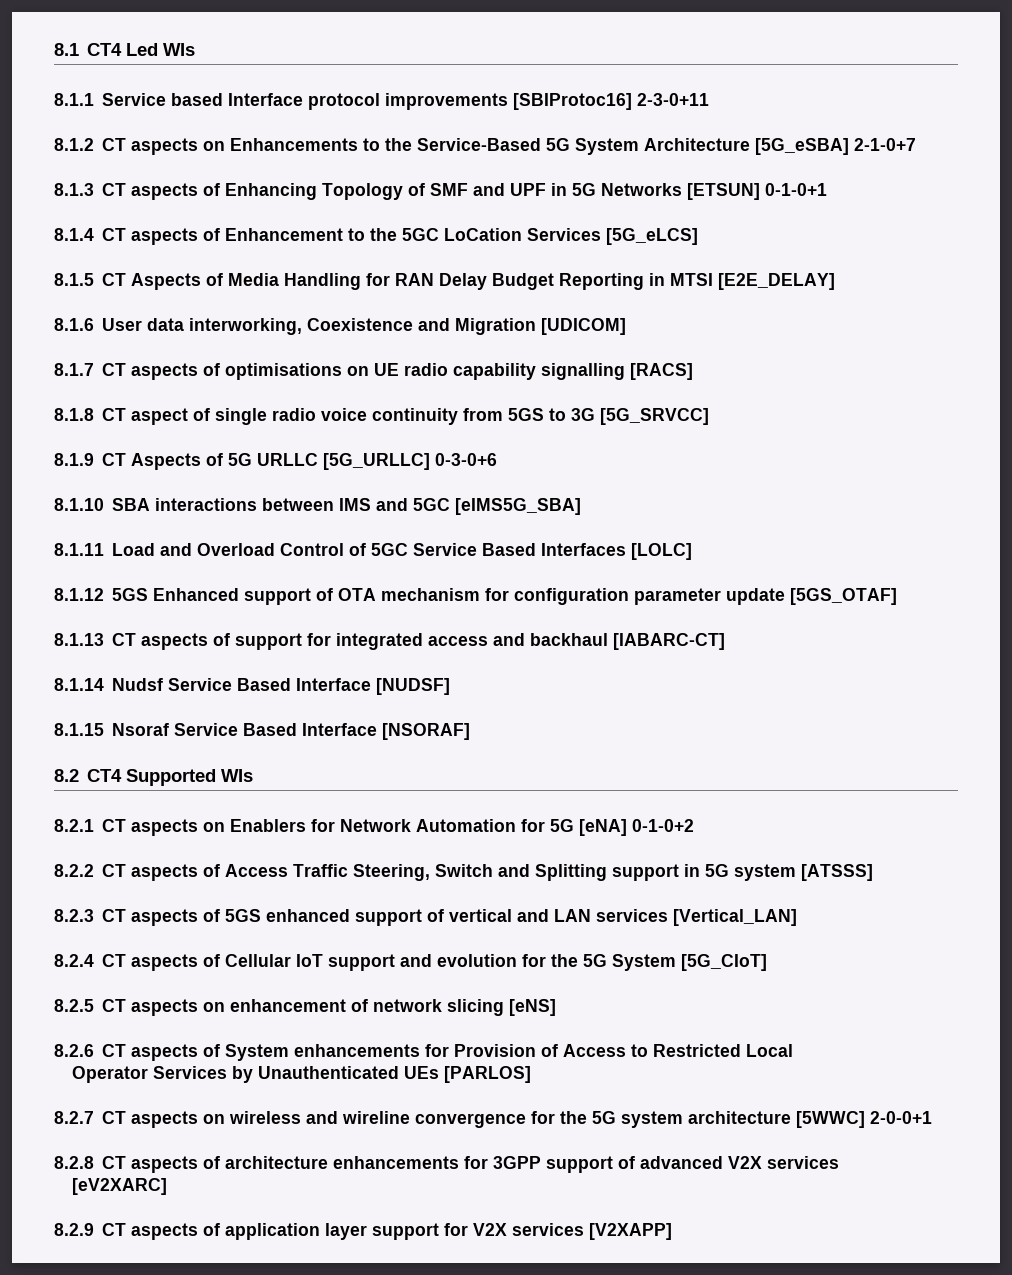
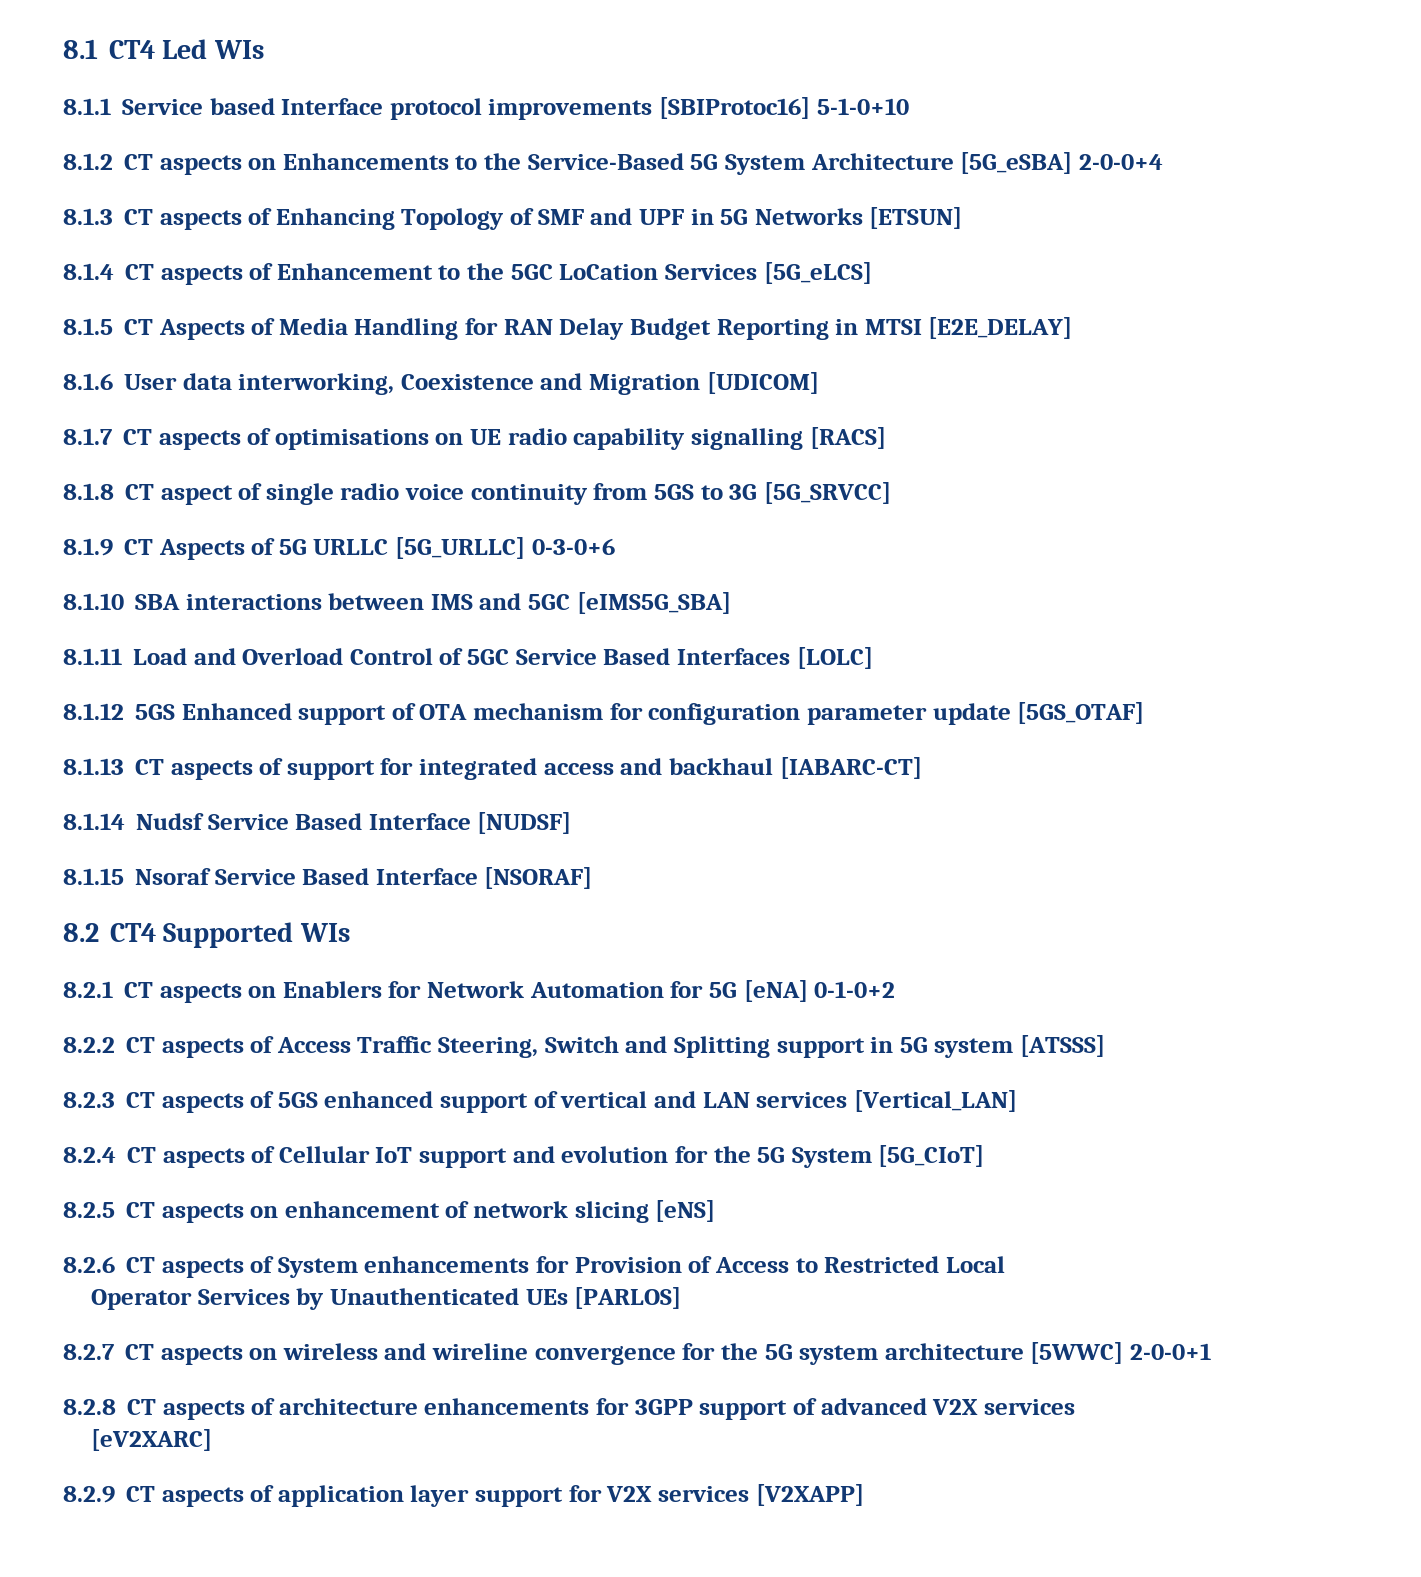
[637,93,709,106] 2-3-0+11 -> [816,98,909,115] 5-1-0+10
[854,138,916,151] 2-1-0+7 -> [1078,154,1163,170] 2-0-0+4
[765,183,827,196] 0-1-0+1 -> (963, 218) none

